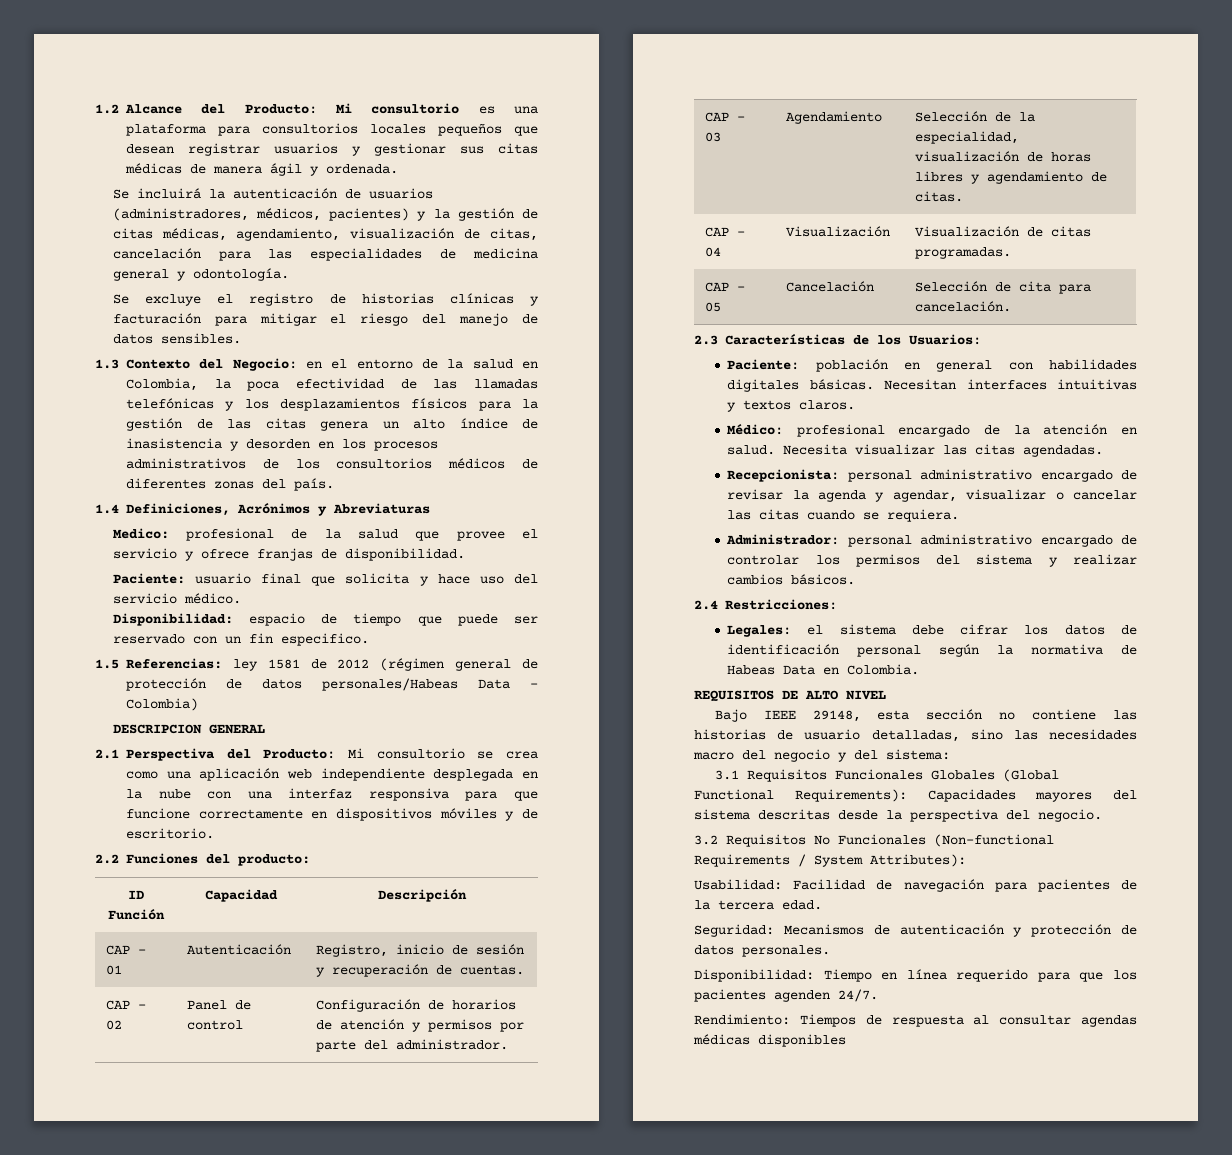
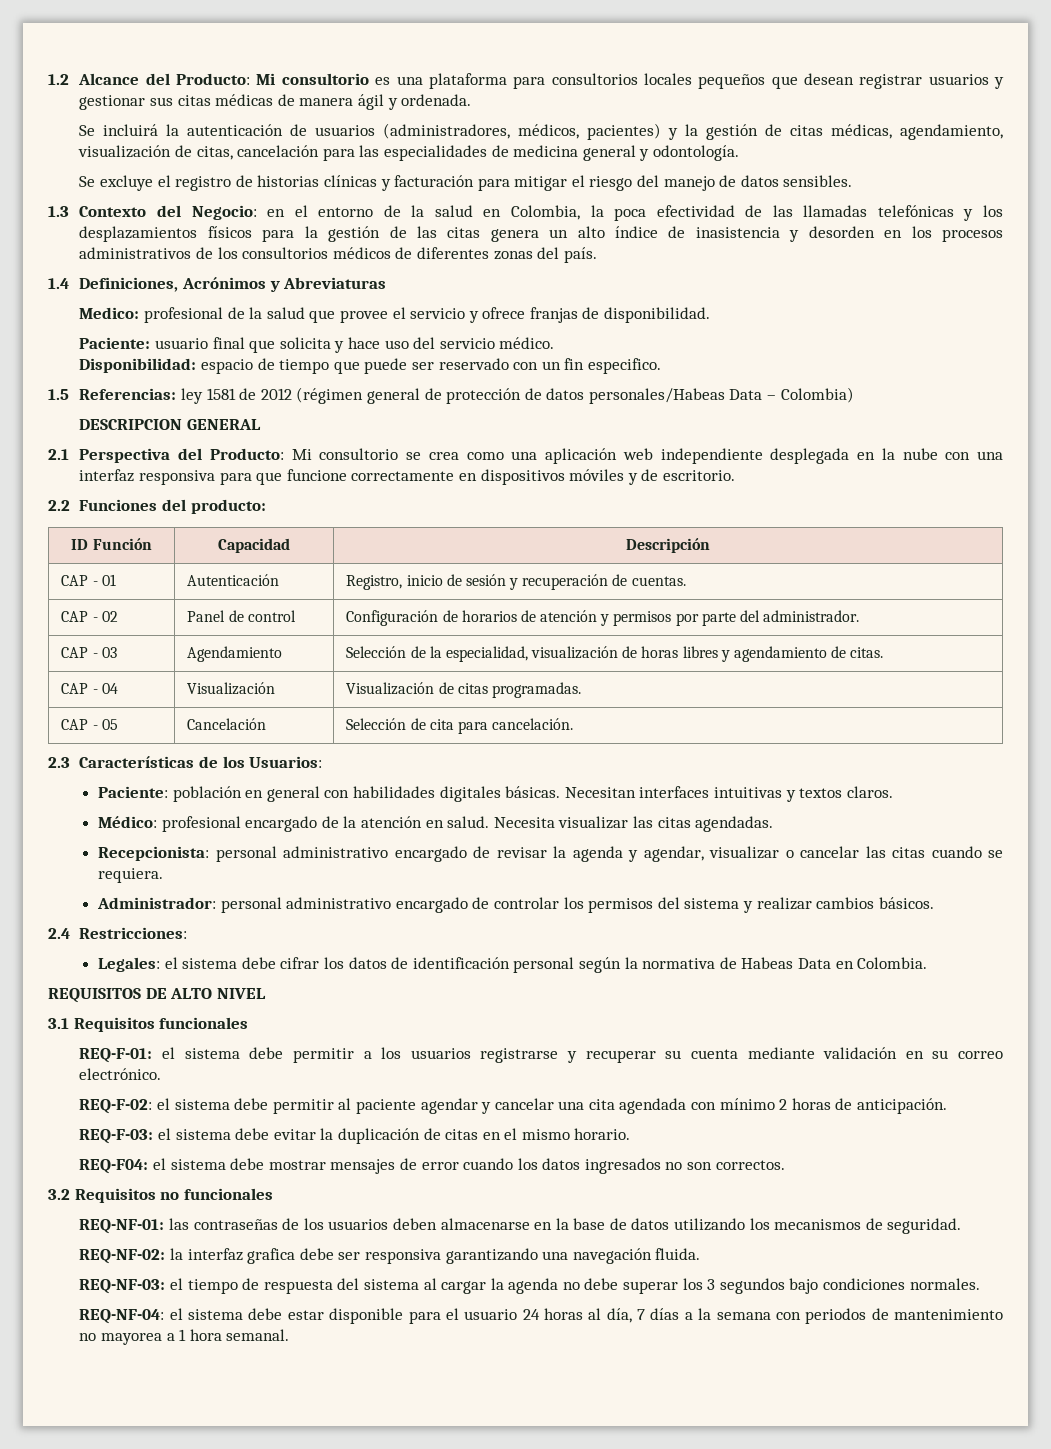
[714,709,1137,722] [694,729,1137,742] [693,749,950,762] [714,769,1059,782] [694,789,1137,802] [694,809,1102,822] [694,834,1054,847] [694,854,966,867] [694,879,1137,892] [694,900,822,910] [694,924,1137,937] [694,945,830,957] [694,969,1137,982] [694,989,878,1002] [694,1014,1137,1027] [693,1034,846,1047] Bajo IEEE 29148, esta sección no contiene las historias de usuario detalladas, sino las necesidades macro del negocio y del sistema: // 3.1 Requisitos Funcionales Globales (Global Functional Requirements): Capacidades mayores del sistema descritas desde la perspectiva del negocio. // 3.2 Requisitos No Funcionales (Non-functional Requirements / System Attributes): // Usabilidad: Facilidad de navegación para pacientes de la tercera edad. // Seguridad: Mecanismos de autenticación y protección de datos personales. // Disponibilidad: Tiempo en línea requerido para que los pacientes agenden 24/7. // Rendimiento: Tiempos de respuesta al consultar agendas médicas disponibles -> [48,1017,249,1032] [79,1047,1003,1063] [79,1068,162,1080] [79,1098,948,1114] [79,1128,631,1144] [79,1158,785,1174] [48,1188,273,1203] [79,1218,962,1234] [79,1248,701,1264] [79,1278,980,1294] [79,1308,1003,1324] [79,1329,290,1345] 3.1 Requisitos funcionales // REQ-F-01: el sistema debe permitir a los usuarios registrarse y recuperar su cuenta mediante validación en su correo electrónico. // REQ-F-02: el sistema debe permitir al paciente agendar y cancelar una cita agendada con mínimo 2 horas de anticipación. // REQ-F-03: el sistema debe evitar la duplicación de citas en el mismo horario. // REQ-F04: el sistema debe mostrar mensajes de error cuando los datos ingresados no son correctos. // 3.2 Requisitos no funcionales // REQ-NF-01: las contraseñas de los usuarios deben almacenarse en la base de datos utilizando los mecanismos de seguridad. // REQ-NF-02: la interfaz grafica debe ser responsiva garantizando una navegación fluida. // REQ-NF-03: el tiempo de respuesta del sistema al cargar la agenda no debe superar los 3 segundos bajo condiciones normales. // REQ-NF-04: el sistema debe estar disponible para el usuario 24 horas al día, 7 días a la semana con periodos de mantenimiento no mayorea a 1 hora semanal.

